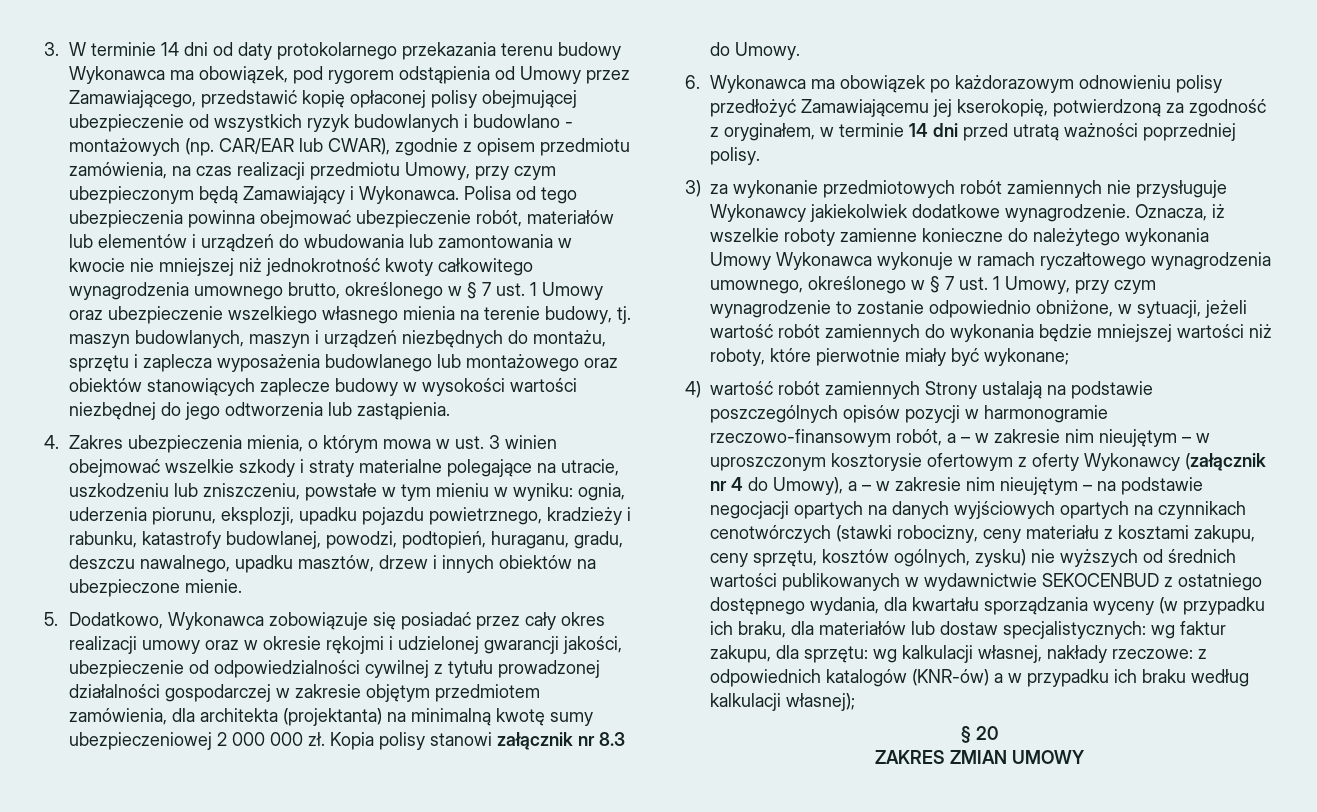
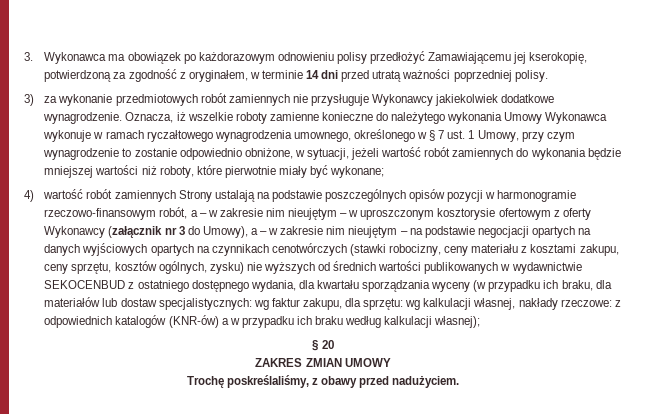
[68,42,621,60] [68,66,630,84] [68,90,577,108] [68,114,573,132] [68,138,630,156] [68,162,556,180] [68,186,577,204] [68,210,614,228] [68,234,572,252] [68,258,533,276] [68,282,603,300] [68,306,631,324] [68,330,606,348] [68,354,618,372] [68,378,577,396] [68,402,450,420] [44,435,557,453] [68,459,619,477] [68,483,625,501] [68,507,631,525] [68,531,623,549] [68,555,596,573] [68,579,242,597] [44,612,605,630] [68,636,622,654] [68,660,600,678] [68,684,540,702] [68,708,593,726] [68,732,625,750] [709,42,800,60] [685,75,700,89] W terminie 14 dni od daty protokolarnego przekazania terenu budowy Wykonawca ma obowiązek, pod rygorem odstąpienia od Umowy przez Zamawiającego, przedstawić kopię opłaconej polisy obejmującej ubezpieczenie od wszystkich ryzyk budowlanych i budowlano - montażowych (np. CAR/EAR lub CWAR), zgodnie z opisem przedmiotu zamówienia, na czas realizacji przedmiotu Umowy, przy czym ubezpieczonym będą Zamawiający i Wykonawca. Polisa od tego ubezpieczenia powinna obejmować ubezpieczenie robót, materiałów lub elementów i urządzeń do wbudowania lub zamontowania w kwocie nie mniejszej niż jednokrotność kwoty całkowitego wynagrodzenia umownego brutto, określonego w § 7 ust. 1 Umowy oraz ubezpieczenie wszelkiego własnego mienia na terenie budowy, tj. maszyn budowlanych, maszyn i urządzeń niezbędnych do montażu, sprzętu i zaplecza wyposażenia budowlanego lub montażowego oraz obiektów stanowiących zaplecze budowy w wysokości wartości niezbędnej do jego odtworzenia lub zastąpienia. // 4. Zakres ubezpieczenia mienia, o którym mowa w ust. 3 winien obejmować wszelkie szkody i straty materialne polegające na utracie, uszkodzeniu lub zniszczeniu, powstałe w tym mieniu w wyniku: ognia, uderzenia piorunu, eksplozji, upadku pojazdu powietrznego, kradzieży i rabunku, katastrofy budowlanej, powodzi, podtopień, huraganu, gradu, deszczu nawalnego, upadku masztów, drzew i innych obiektów na ubezpieczone mienie. // 5. Dodatkowo, Wykonawca zobowiązuje się posiadać przez cały okres realizacji umowy oraz w okresie rękojmi i udzielonej gwarancji jakości, ubezpieczenie od odpowiedzialności cywilnej z tytułu prowadzonej działalności gospodarczej w zakresie objętym przedmiotem zamówienia, dla architekta (projektanta) na minimalną kwotę sumy ubezpieczeniowej 2 000 000 zł. Kopia polisy stanowi załącznik nr 8.3 do Umowy. // 6. -> (33, 56) none
[731,477,743,491] 4 -> [178,226,185,235] 3
(1085, 757) none -> [186,375,460,388] // Trochę poskreślaliśmy, z obawy przed nadużyciem.

